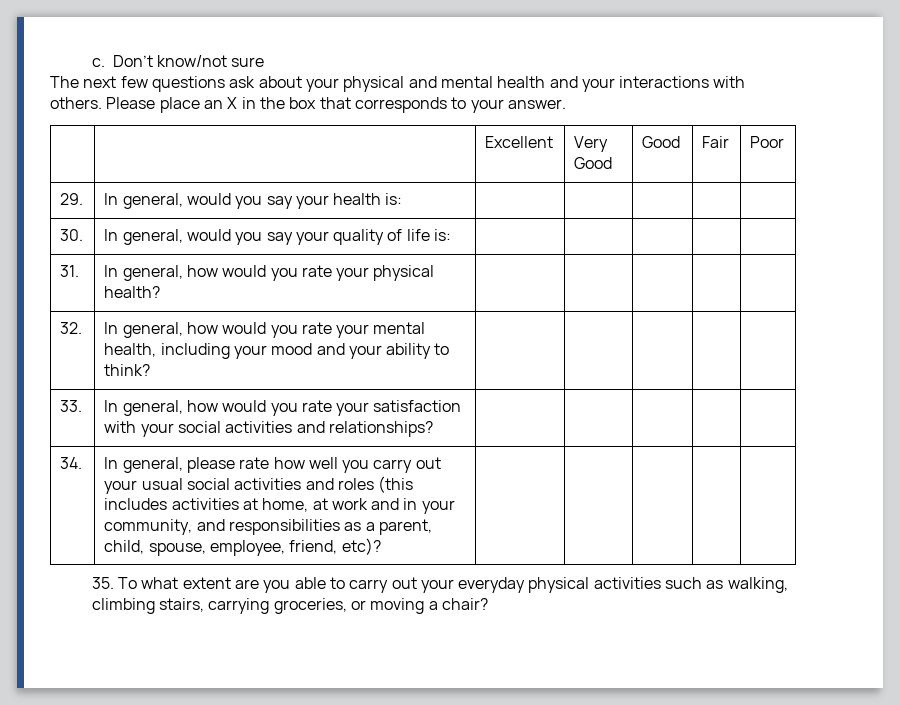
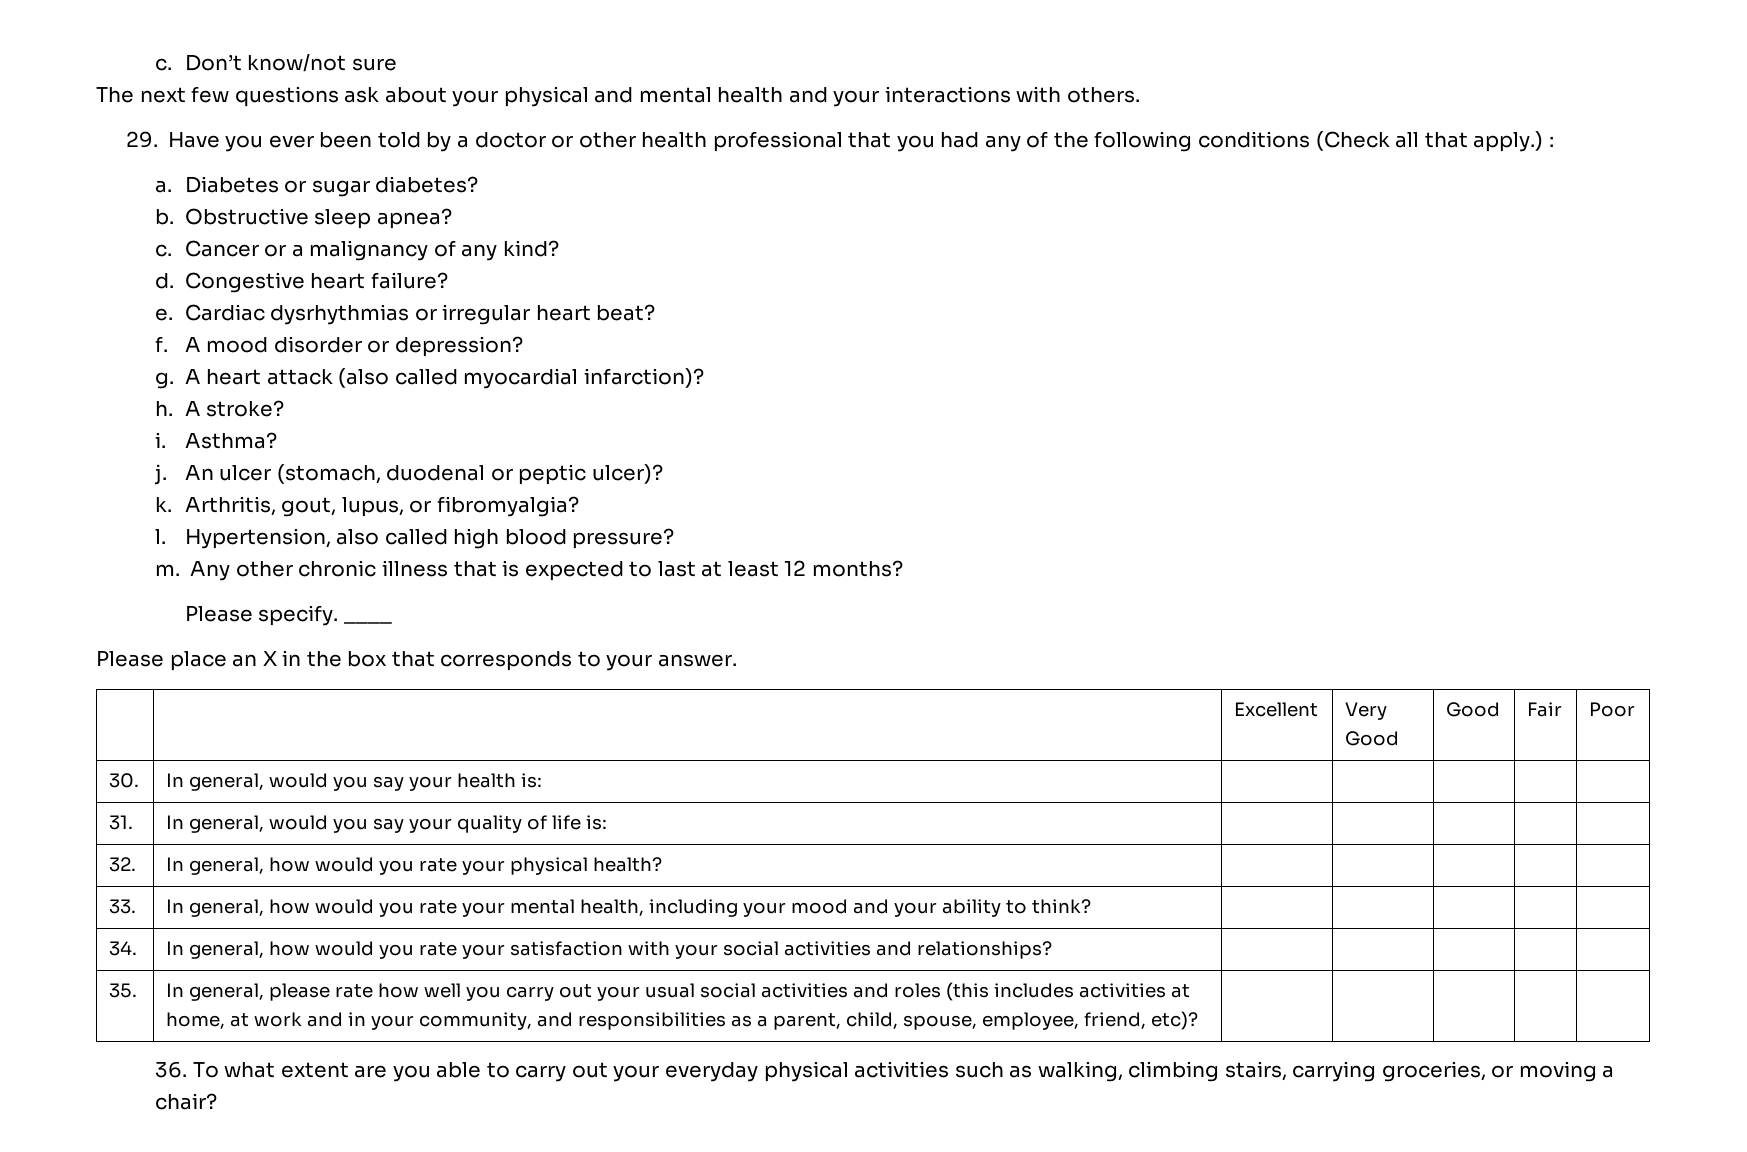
(102, 103) none -> [125,131,1554,152] [155,176,479,197] [155,208,452,229] [155,240,559,261] [155,272,448,293] [155,304,656,325] [155,336,523,357] [155,368,704,389] [155,400,285,417] [155,432,277,449] [154,464,663,485] [155,496,579,517] [155,528,675,549] [155,560,903,581] [184,605,392,626] // 29. Have you ever been told by a doctor or other health professional that you had any of the following conditions (Check all that apply.) : // a. Diabetes or sugar diabetes? // b. Obstructive sleep apnea? // c. Cancer or a malignancy of any kind? // d. Congestive heart failure? // e. Cardiac dysrhythmias or irregular heart beat? // f. A mood disorder or depression? // g. A heart attack (also called myocardial infarction)? // h. A stroke? // i. Asthma? // j. An ulcer (stomach, duodenal or peptic ulcer)? // k. Arthritis, gout, lupus, or fibromyalgia? // l. Hypertension, also called high blood pressure? // m. Any other chronic illness that is expected to last at least 12 months? // Please specify. ____ //
[60,193,84,205] 29. -> [109,773,140,788] 30.
[60,229,84,241] 30. -> [109,815,134,830] 31.
[60,265,80,277] 31. -> [109,857,137,872] 32.
[60,322,83,334] 32. -> [109,899,137,914] 33.
[60,400,83,412] 33. -> [109,941,138,956] 34.
[60,457,83,469] 34. -> [109,983,138,998] 35.
[91,577,114,589] 35. -> [155,1061,188,1078] 36.

